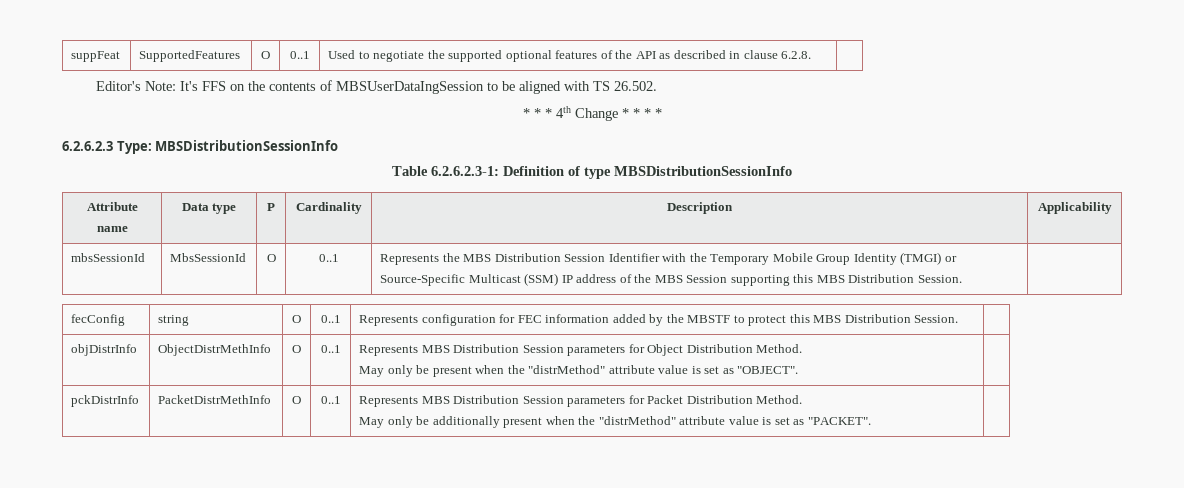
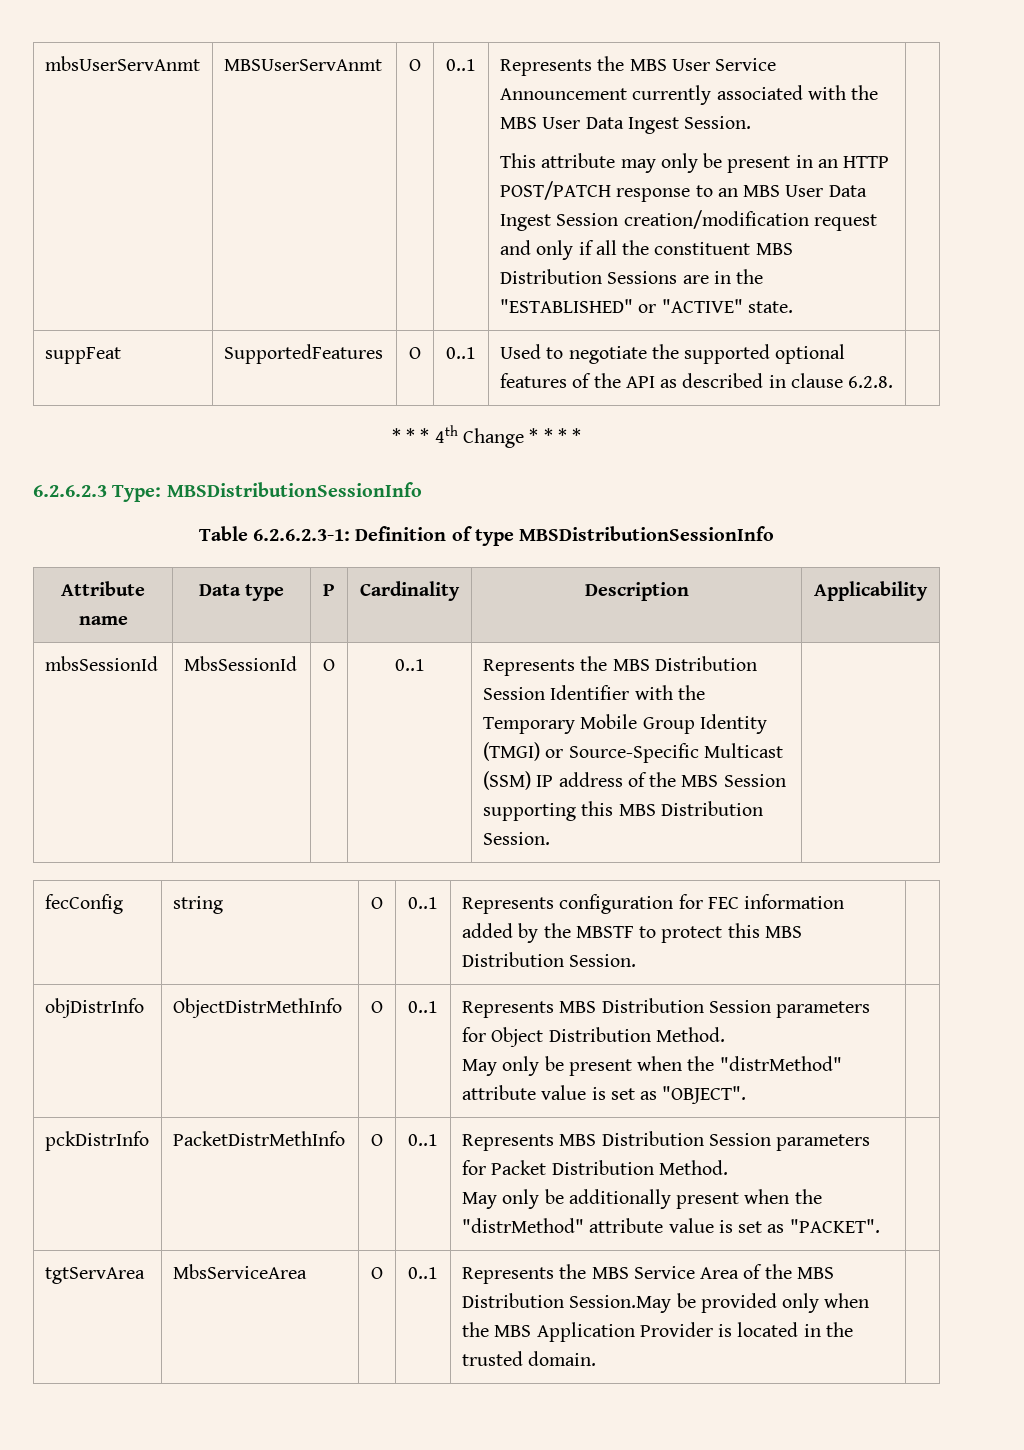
(71, 56) none -> [44,56,200,71] [223,59,382,71] [409,59,421,71] [446,59,476,71] [499,56,777,76] [499,85,879,105] [499,116,752,134] [499,153,890,173] [499,181,867,202] [499,210,877,231] [499,240,793,260] [499,269,764,284] [499,299,793,313] mbsUserServAnmt | MBSUserServAnmt | O | 0..1 | Represents the MBS User Service Announcement currently associated with the MBS User Data Ingest Session. // This attribute may only be present in an HTTP POST/PATCH response to an MBS User Data Ingest Session creation/modification request and only if all the constituent MBS Distribution Sessions are in the "ESTABLISHED" or "ACTIVE" state. | //
[96,80,658,94] // Editor's Note: It's FFS on the contents of MBSUserDataIngSession to be aligned with TS 26.502. -> (894, 382) none
(871, 421) none -> [44,1267,145,1284] [172,1264,307,1279] [371,1267,383,1279] [408,1267,438,1279] [461,1264,834,1284] [461,1293,870,1313] [461,1322,853,1342] [461,1351,597,1366] // tgtServArea | MbsServiceArea | O | 0..1 | Represents the MBS Service Area of the MBS Distribution Session.May be provided only when the MBS Application Provider is located in the trusted domain. |

